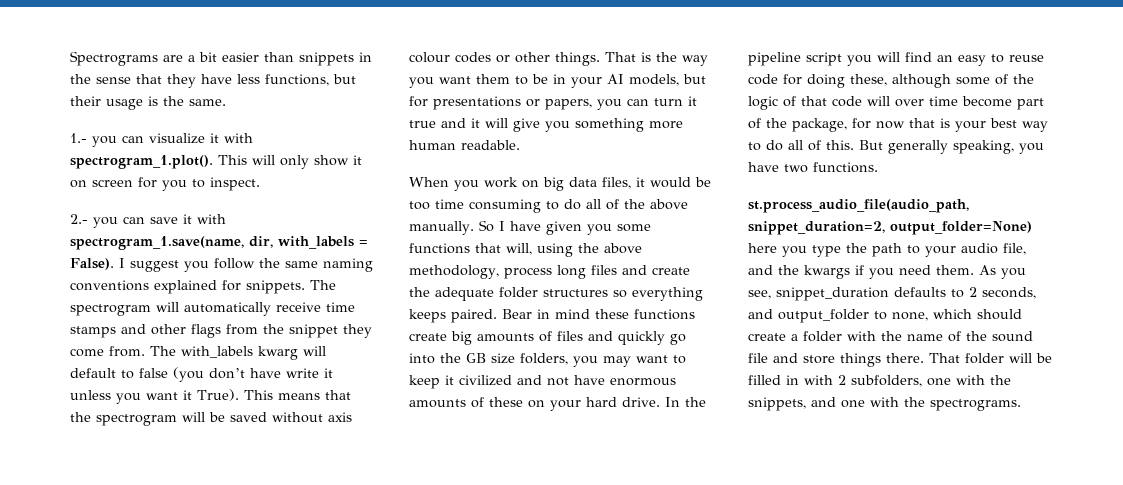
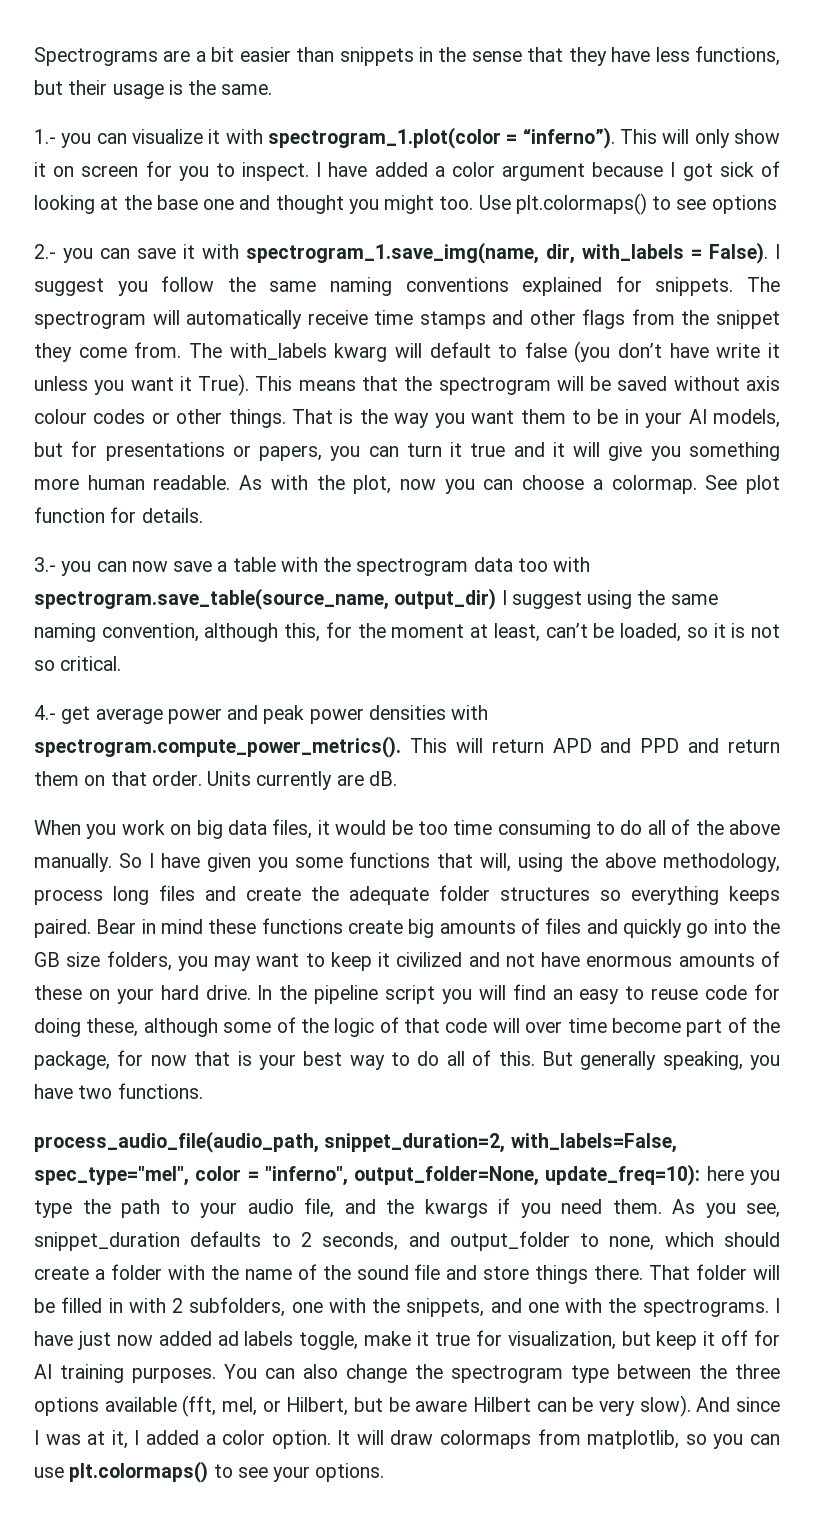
[70,155,213,169] spectrogram_1.plot(). -> [268,127,615,149] spectrogram_1.plot(color = “inferno”).
(260, 184) none -> [316,161,780,181] [34,193,777,215] I have added a color argument because I got sick of looking at the base one and thought you might too. Use plt.colormaps() to see options
[70,236,244,250] spectrogram_1.save(name, -> [246,242,539,264] spectrogram_1.save_img(name,
(520, 145) none -> [239,475,780,494] [34,507,203,523] [34,557,591,576] [34,588,718,610] [34,622,781,642] [34,656,122,671] [34,705,489,724] [34,736,780,758] [34,771,397,790] As with the plot, now you can choose a colormap. See plot function for details. // 3.- you can now save a table with the spectrogram data too with spectrogram.save_table(source_name, output_dir) I suggest using the same naming convention, although this, for the moment at least, can’t be loaded, so it is not so critical. // 4.- get average power and peak power densities with spectrogram.compute_power_metrics(). This will return APD and PPD and return them on that order. Units currently are dB.
[748,199,969,213] [748,221,1032,235] st.process_audio_file(audio_path, snippet_duration=2, output_folder=None) -> [34,1131,677,1153] [34,1164,701,1186] process_audio_file(audio_path, snippet_duration=2, with_labels=False, spec_type="mel", color = "inferno", output_folder=None, update_freq=10):
(1021, 405) none -> [774,1298,780,1313] [34,1330,780,1350] [34,1364,780,1383] [34,1395,780,1417] [34,1429,780,1449] [34,1461,385,1483] I have just now added ad labels toggle, make it true for visualization, but keep it off for AI training purposes. You can also change the spectrogram type between the three options available (fft, mel, or Hilbert, but be aware Hilbert can be very slow). And since I was at it, I added a color option. It will draw colormaps from matplotlib, so you can use plt.colormaps() to see your options.

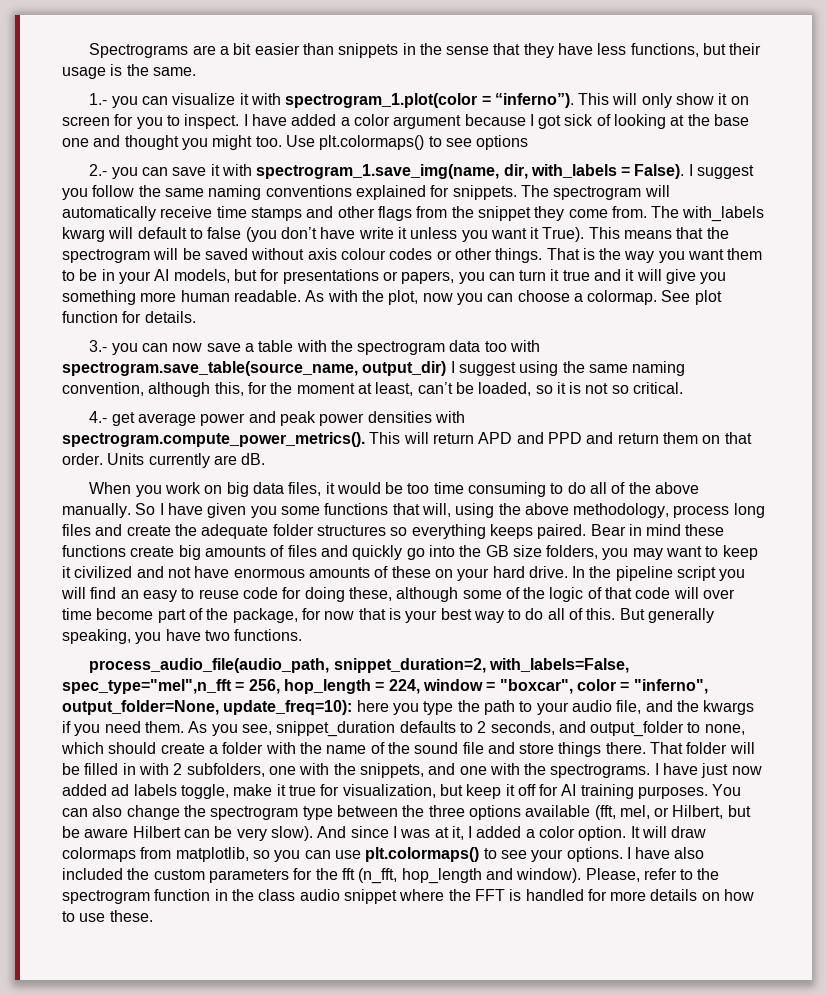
[34,1166,189,1186] spec_type="mel", -> [62,679,573,694] spec_type="mel",n_fft = 256, hop_length = 224, window = "boxcar",
(385, 1472) none -> [626,847,705,859] [62,868,720,884] [62,889,755,904] [62,910,153,922] I have also included the custom parameters for the fft (n_fft, hop_length and window). Please, refer to the spectrogram function in the class audio snippet where the FFT is handled for more details on how to use these.

